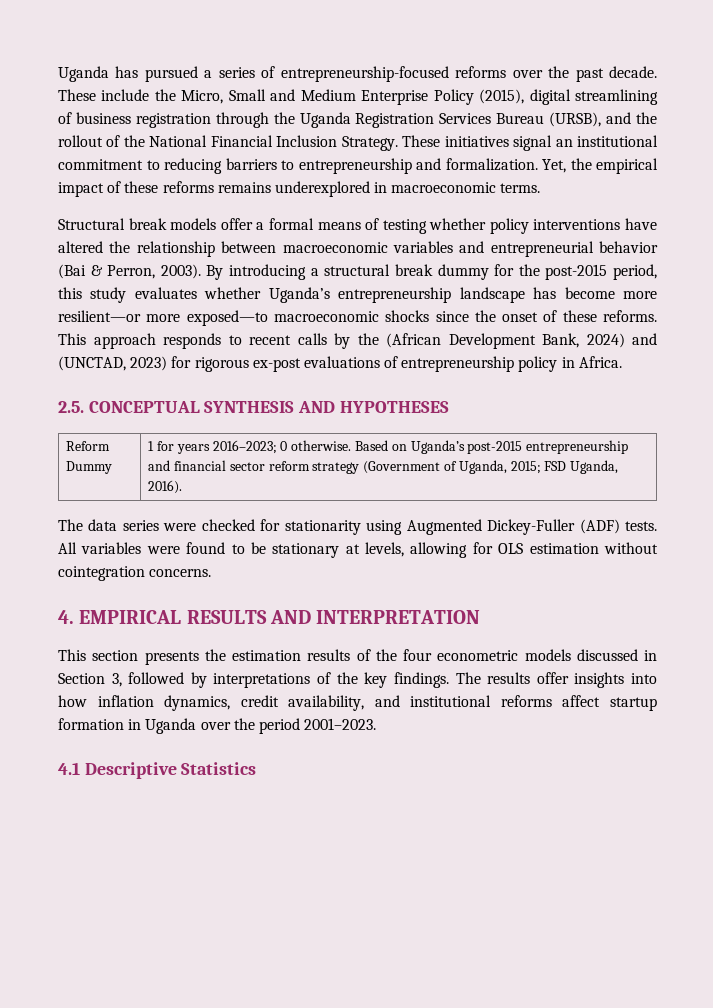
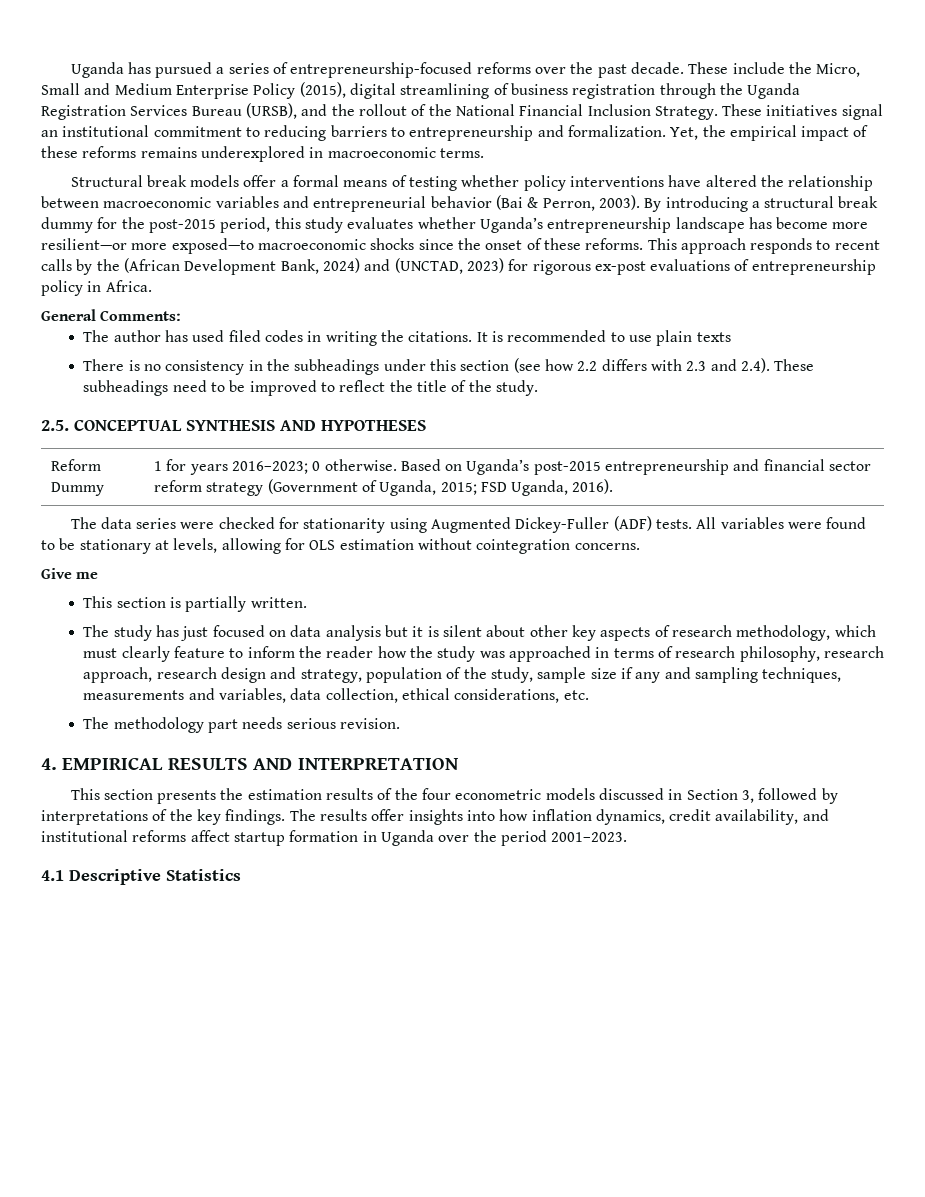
(622, 362) none -> [41,309,182,321] [83,330,731,346] [83,358,815,375] [83,380,539,396] // General Comments: // The author has used filed codes in writing the citations. It is recommended to use plain texts // There is no consistency in the subheadings under this section (see how 2.2 differs with 2.3 and 2.4). These subheadings need to be improved to reflect the title of the study.
(212, 573) none -> [41,568,99,579] [83,596,307,612] [83,625,876,641] [83,646,884,662] [83,667,842,683] [83,688,589,703] [83,717,401,733] // Give me // This section is partially written. // The study has just focused on data analysis but it is silent about other key aspects of research methodology, which must clearly feature to inform the reader how the study was approached in terms of research philosophy, research approach, research design and strategy, population of the study, sample size if any and sampling techniques, measurements and variables, data collection, ethical considerations, etc. // The methodology part needs serious revision.

